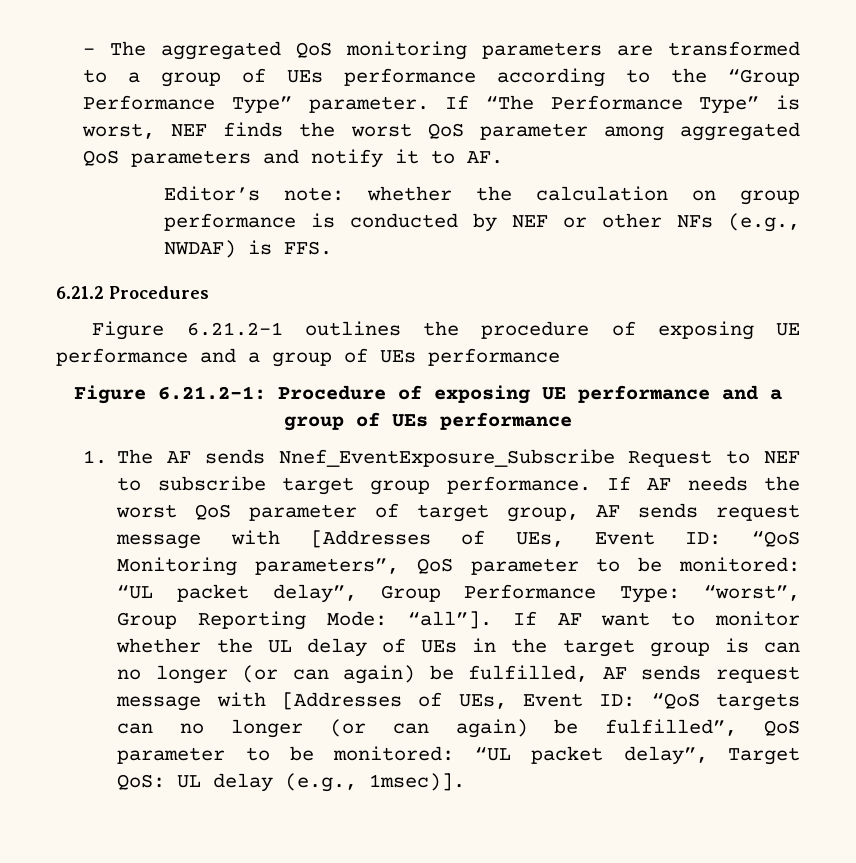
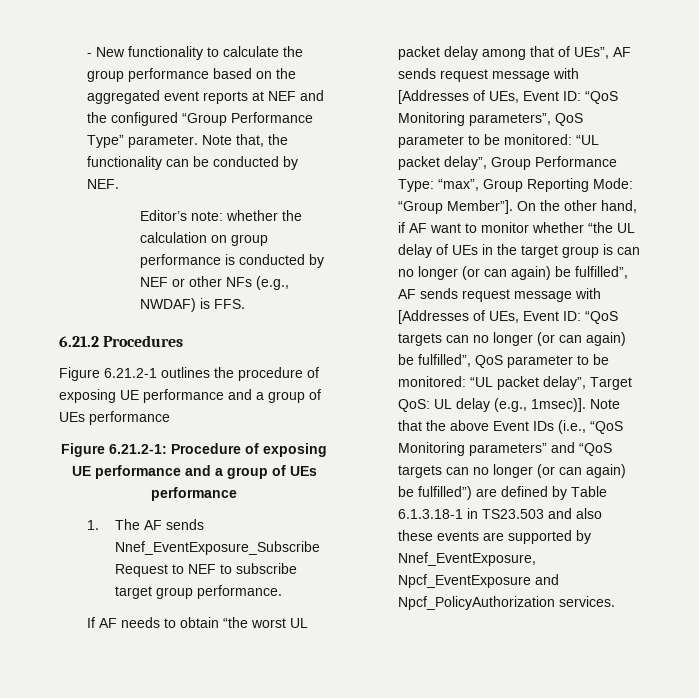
[110,41,801,60] [83,68,801,87] [83,95,800,114] [82,122,800,141] [83,149,504,168] The aggregated QoS monitoring parameters are transformed to a group of UEs performance according to the “Group Performance Type” parameter. If “The Performance Type” is worst, NEF finds the worst QoS parameter among aggregated QoS parameters and notify it to AF. -> [95,46,303,60] [86,68,296,82] [86,90,324,104] [86,112,313,126] [86,134,288,148] [86,156,298,170] [86,179,119,189] New functionality to calculate the group performance based on the aggregated event reports at NEF and the configured “Group Performance Type” parameter. Note that, the functionality can be conducted by NEF.
(591, 485) none -> (282, 592) //
[764,476,800,491] [116,503,579,522] the worst QoS parameter of target group, -> [163,617,308,628] [397,46,609,60] to obtain “the worst UL packet delay among that of UEs”,
[704,584,800,601] “worst”, -> [437,179,479,191] “max”,
[407,611,537,629] “all”]. If -> [397,200,637,214] [397,222,405,233] “Group Member”]. On the other hand, if
[216,638,253,653] the -> [587,222,613,233] “the
[468,665,589,682] fulfilled, -> [574,266,628,279] fulfilled”,
(466, 782) none -> [589,399,620,409] [397,420,623,434] [397,442,612,456] [397,464,626,478] [397,486,607,500] [397,508,602,519] [397,530,591,544] [397,552,536,566] [397,574,559,588] [397,596,615,610] Note that the above Event IDs (i.e., “QoS Monitoring parameters” and “QoS targets can no longer (or can again) be fulfilled”) are defined by Table 6.1.3.18-1 in TS23.503 and also these events are supported by Nnef_EventExposure, Npcf_EventExposure and Npcf_PolicyAuthorization services.

